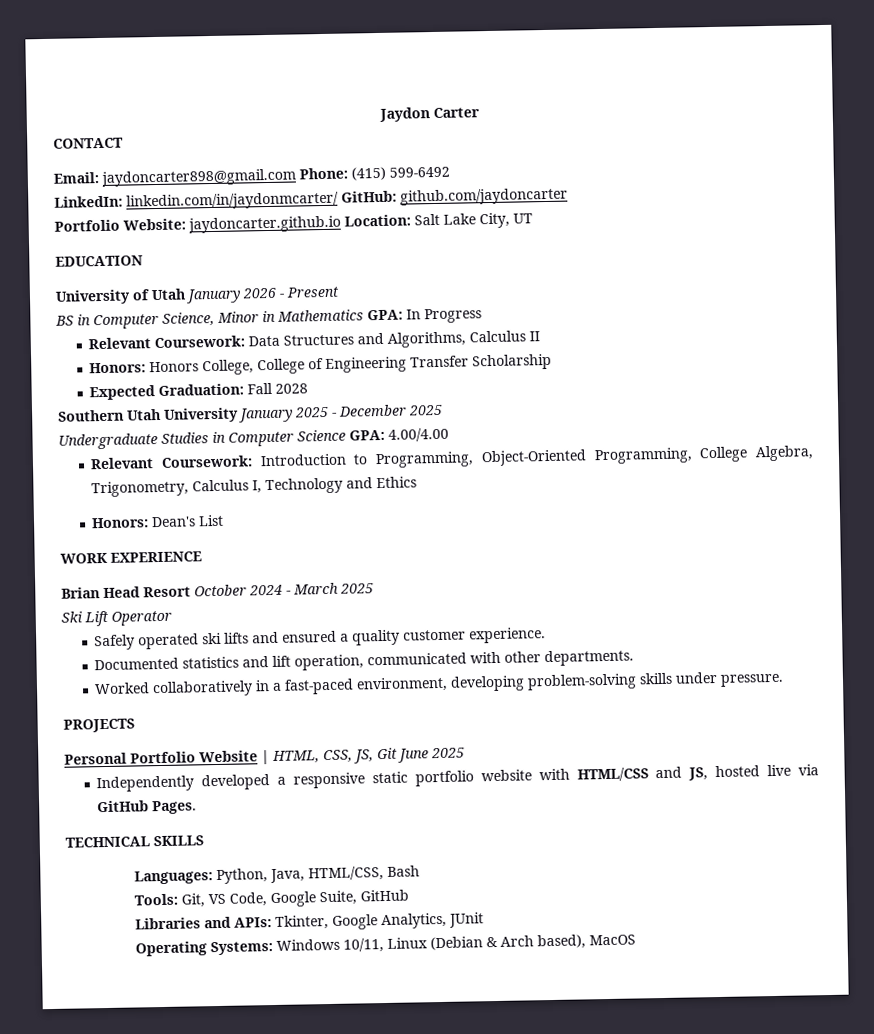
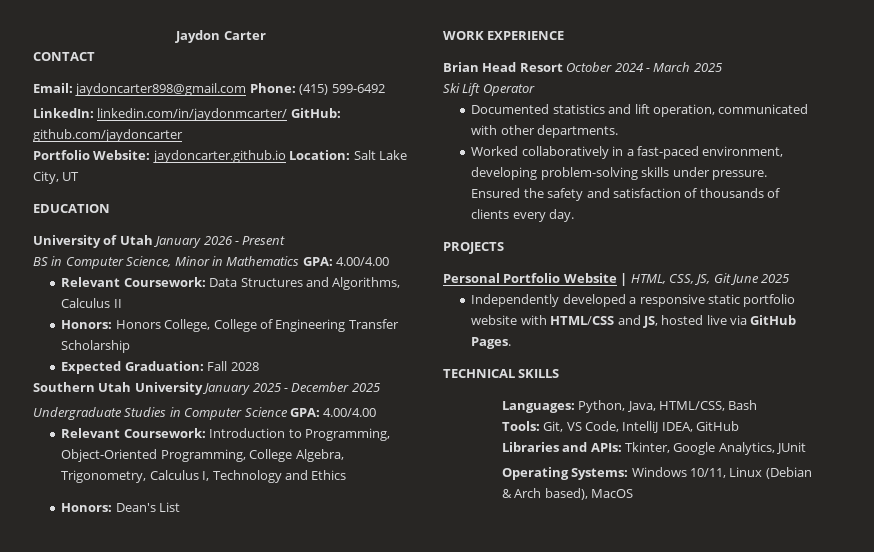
[406,308,482,324] In Progress -> [336,257,389,266] 4.00/4.00
[94,627,547,651] // Safely operated ski lifts and ensured a quality customer experience. -> (535, 90) none
(785, 680) none -> [471,188,781,201] [471,209,575,222] Ensured the safety and satisfaction of thousands of clients every day.
[269,890,357,908] Google Suite, -> [622,421,693,433] IntelliJ IDEA,

